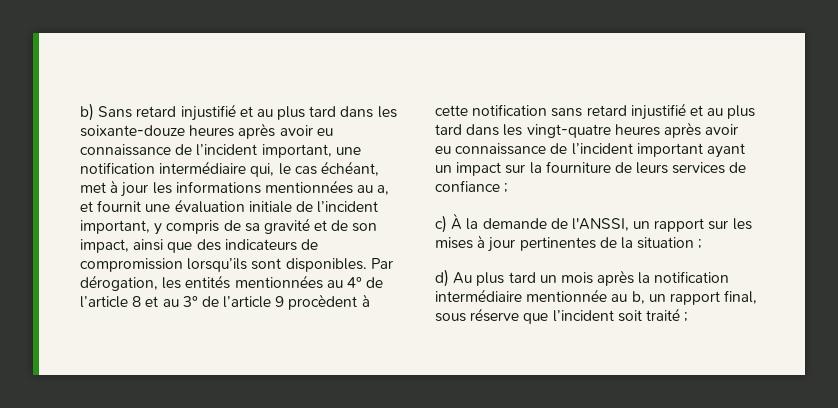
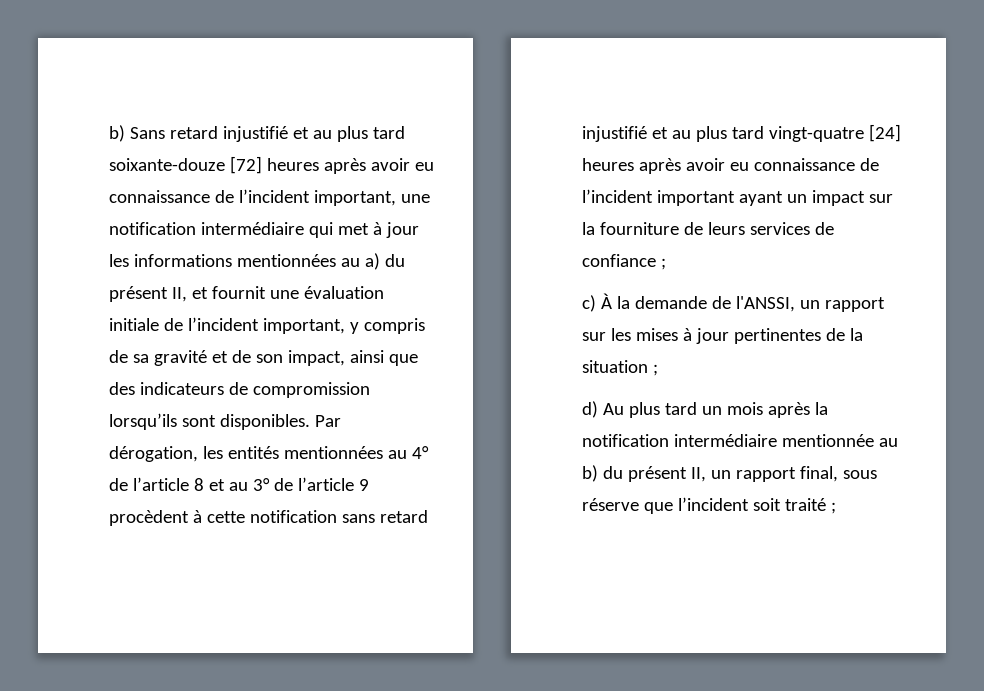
[340,106,397,118] [80,125,185,137] dans les soixante-douze -> [109,156,262,174] soixante-douze [72]
[250,161,379,177] qui, le cas échéant, -> [308,222,333,238] qui
[377,185,390,195] a, -> [364,253,405,270] [109,286,187,302] a) du présent II,
[466,124,611,138] dans les vingt-quatre -> [768,124,901,142] vingt-quatre [24]
[631,291,645,304] b, -> [582,465,706,482] b) du présent II,

